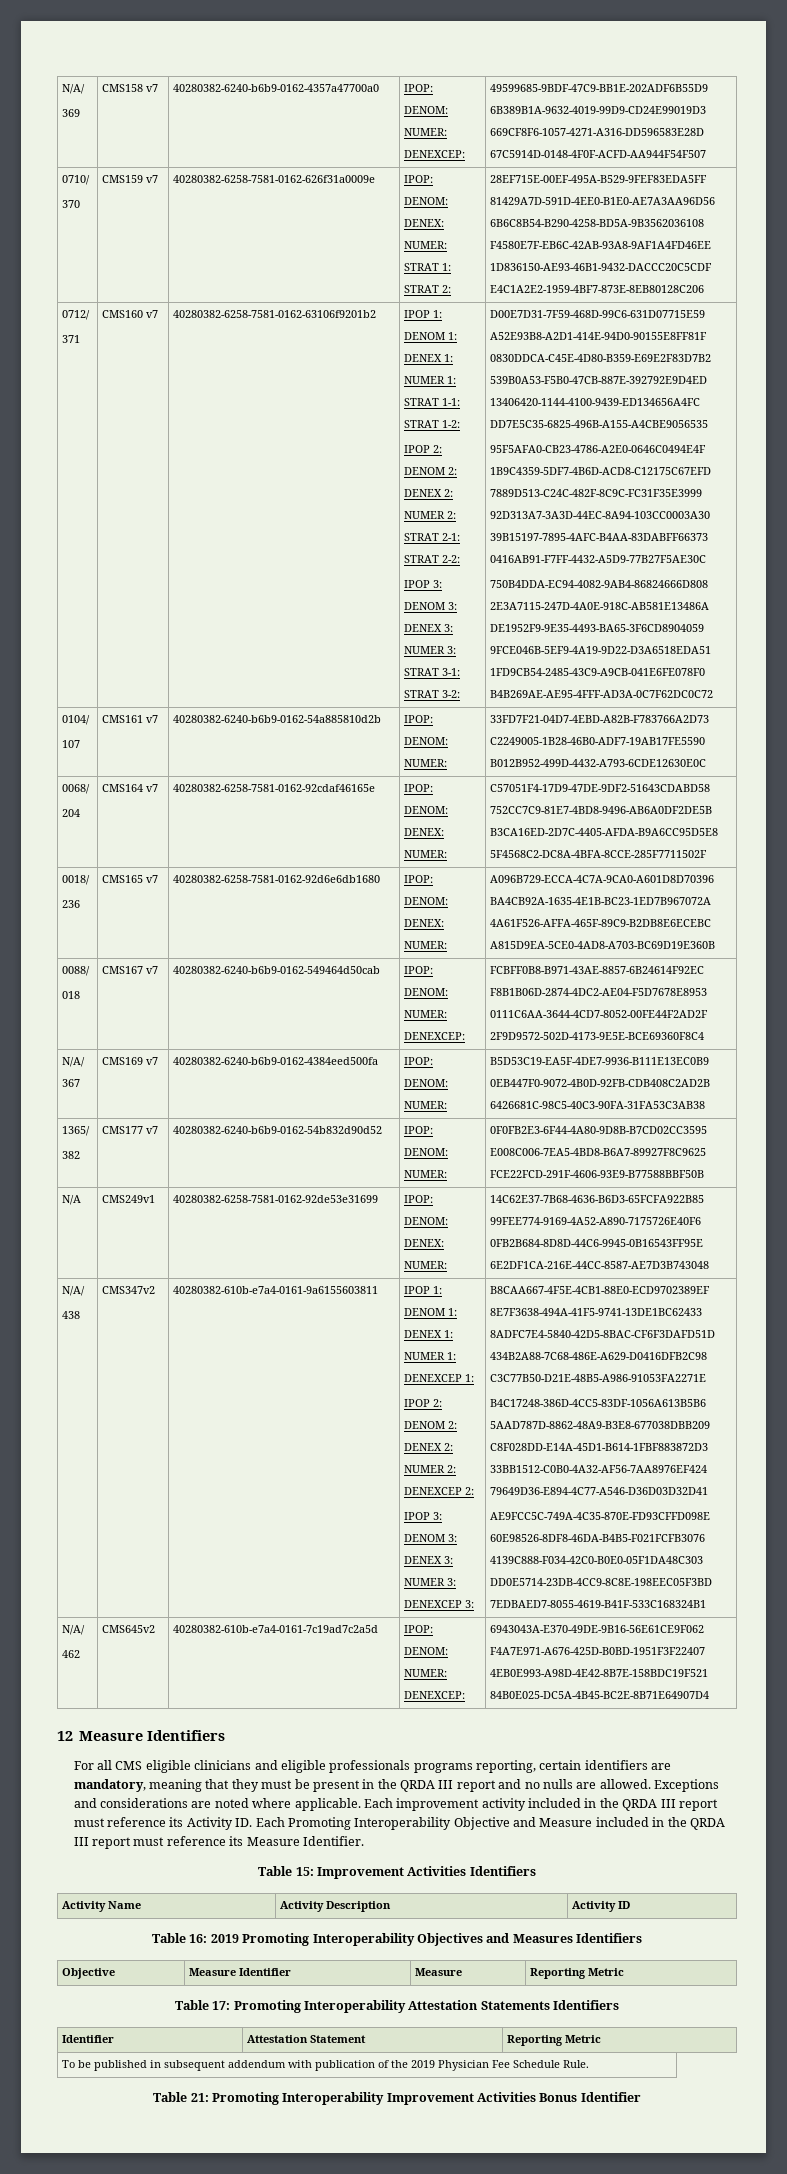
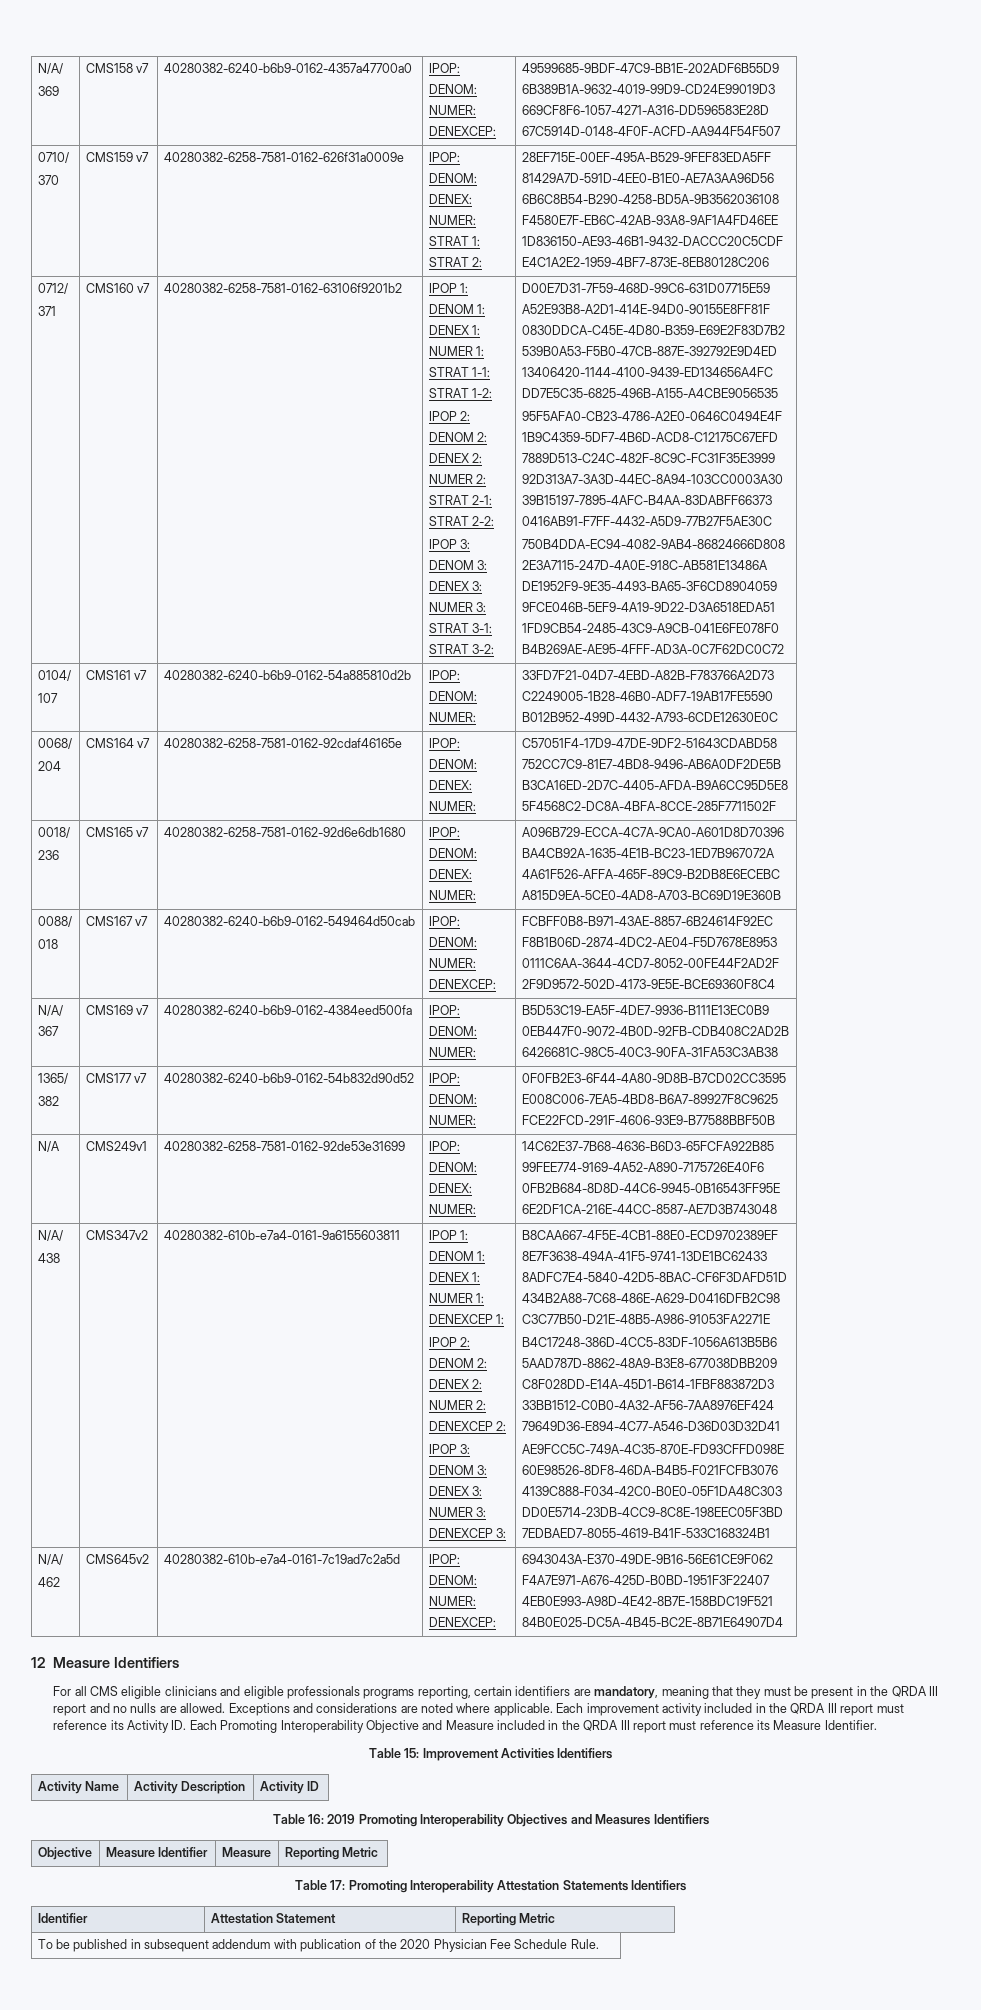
[411,2060,436,2068] 2019 -> [400,1939,431,1949] 2020
[153,2092,641,2105] // Table 21: Promoting Interoperability Improvement Activities Bonus Identifier -> (599, 1944) none

